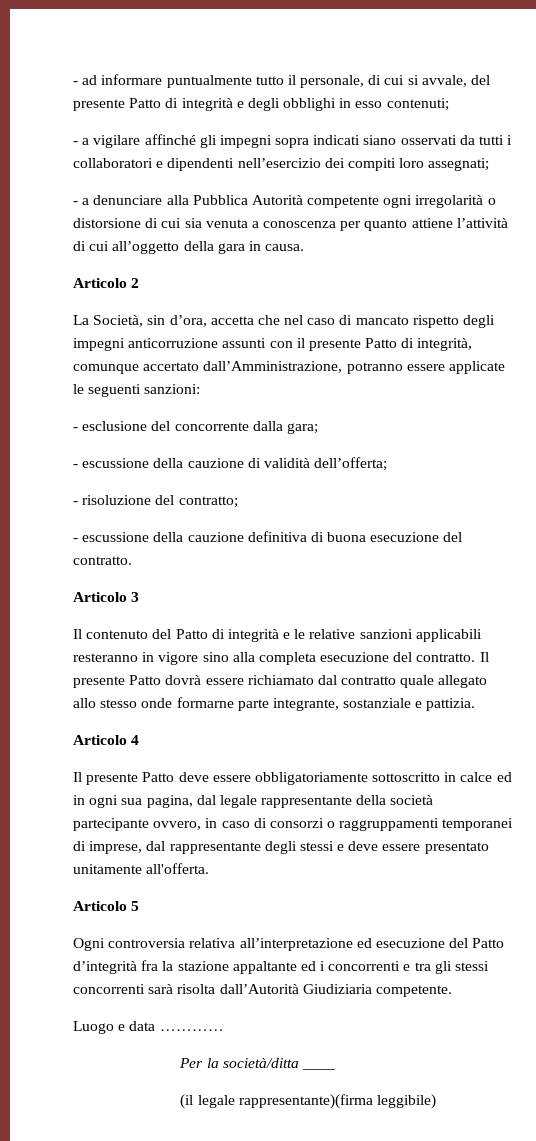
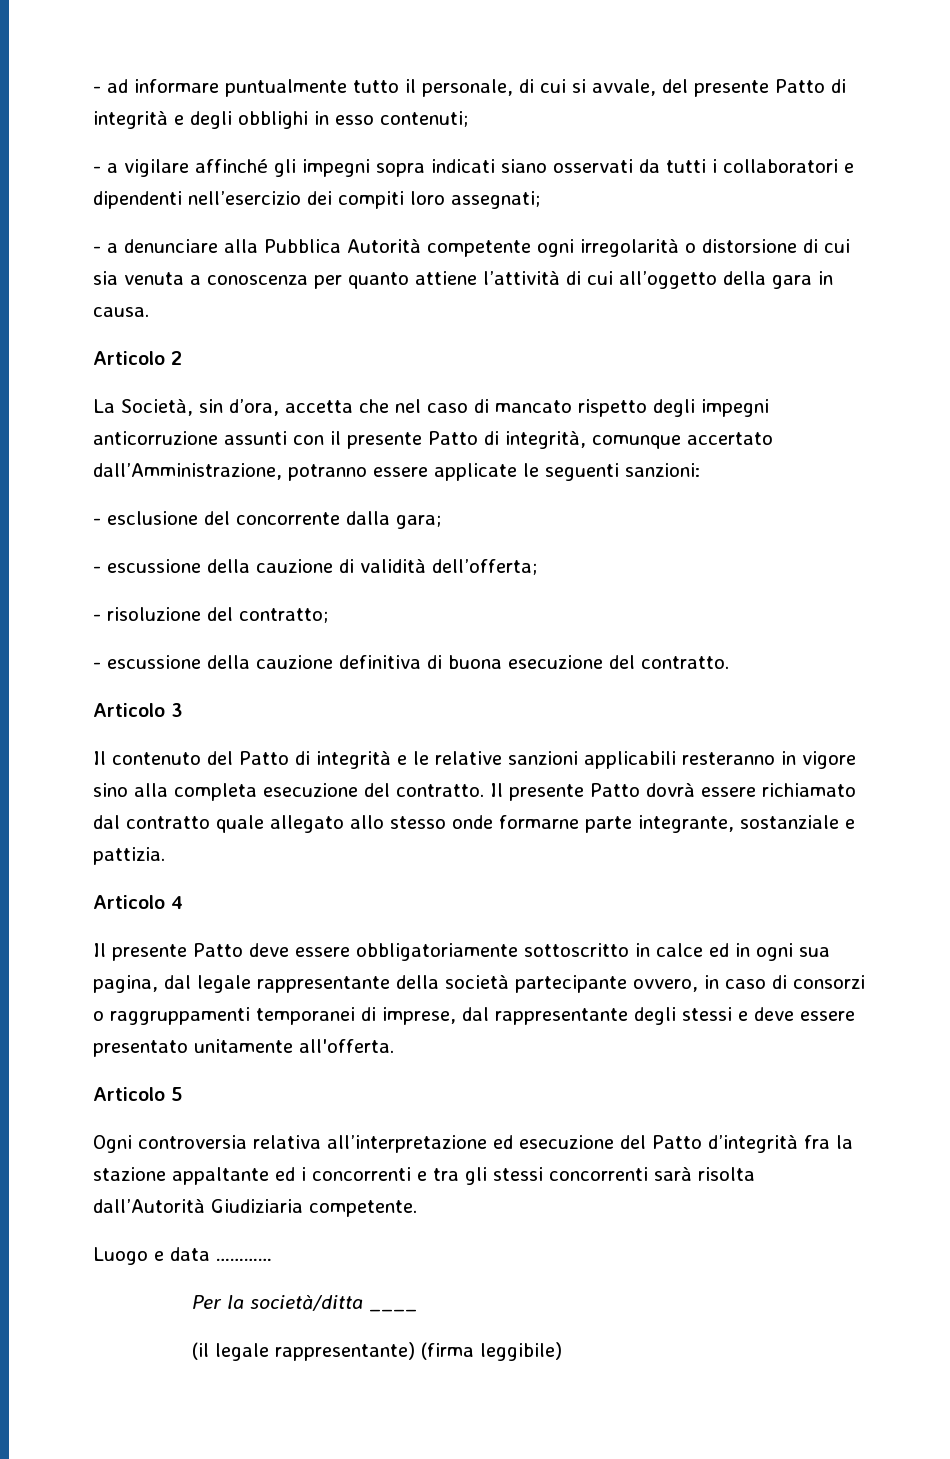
[238,1094,373,1109] rappresentante)(firma -> [275,1342,475,1361] rappresentante) (firma

